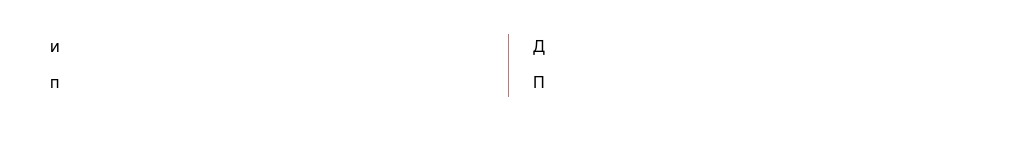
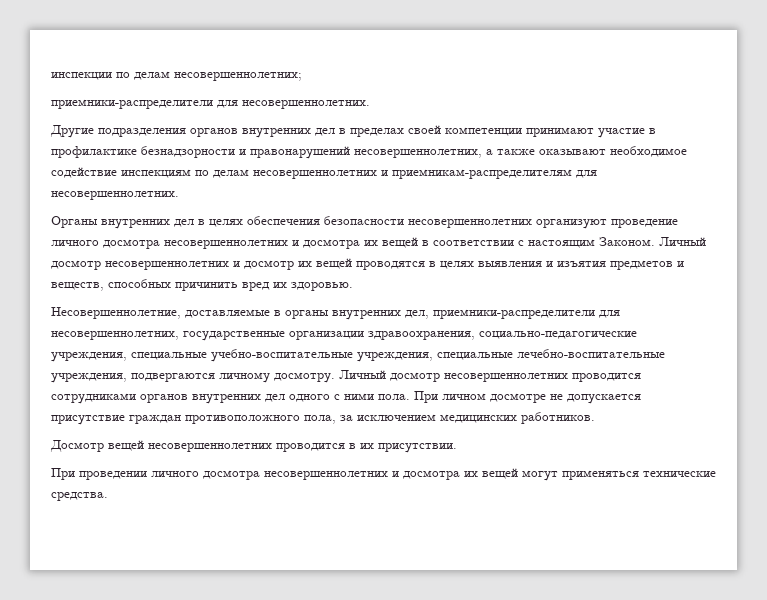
[50,43,60,52] [50,79,59,88] [533,39,545,55] [533,75,545,88] и // п // Д // П -> [51,71,302,81] [51,99,370,109] [50,125,656,138] [51,146,687,159] [51,167,597,179] [51,191,179,200] [51,216,678,229] [51,237,706,249] [51,258,684,270] [51,279,353,291] [51,307,620,320] [51,331,637,341] [51,349,665,362] [51,370,641,383] [51,391,641,404] [51,412,595,425] [50,440,457,453] [51,468,716,481] [51,492,108,501] инспекции по делам несовершеннолетних; // приемники-распределители для несовершеннолетних. // Другие подразделения органов внутренних дел в пределах своей компетенции принимают участие в профилактике безнадзорности и правонарушений несовершеннолетних, а также оказывают необходимое содействие инспекциям по делам несовершеннолетних и приемникам-распределителям для несовершеннолетних. // Органы внутренних дел в целях обеспечения безопасности несовершеннолетних организуют проведение личного досмотра несовершеннолетних и досмотра их вещей в соответствии с настоящим Законом. Личный досмотр несовершеннолетних и досмотр их вещей проводятся в целях выявления и изъятия предметов и веществ, способных причинить вред их здоровью. // Несовершеннолетние, доставляемые в органы внутренних дел, приемники-распределители для несовершеннолетних, государственные организации здравоохранения, социально-педагогические учреждения, специальные учебно-воспитательные учреждения, специальные лечебно-воспитательные учреждения, подвергаются личному досмотру. Личный досмотр несовершеннолетних проводится сотрудниками органов внутренних дел одного с ними пола. При личном досмотре не допускается присутствие граждан противоположного пола, за исключением медицинских работников. // Досмотр вещей несовершеннолетних проводится в их присутствии. // При проведении личного досмотра несовершеннолетних и досмотра их вещей могут применяться технические средства.

